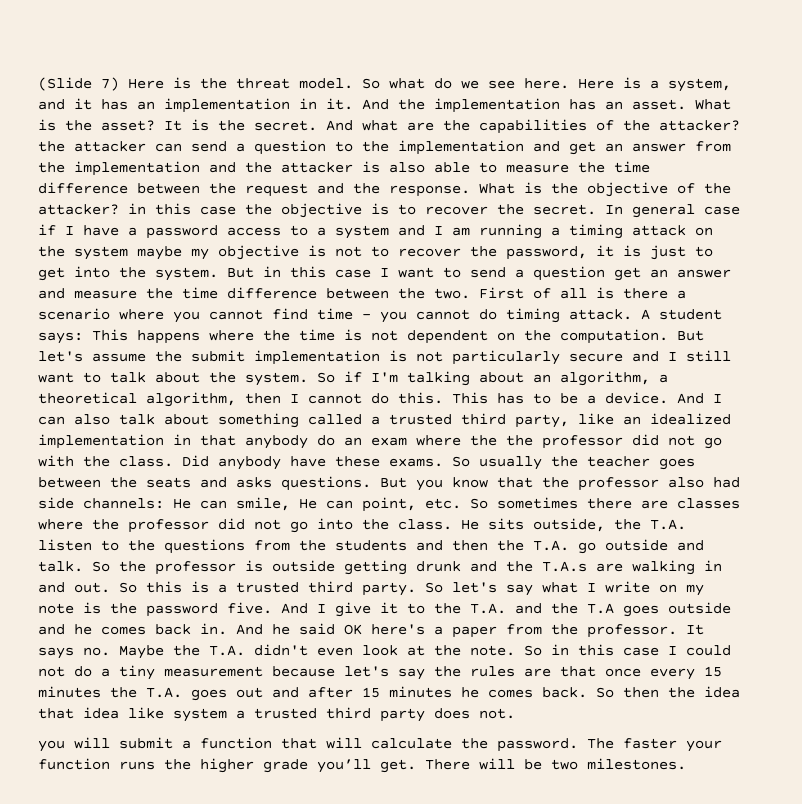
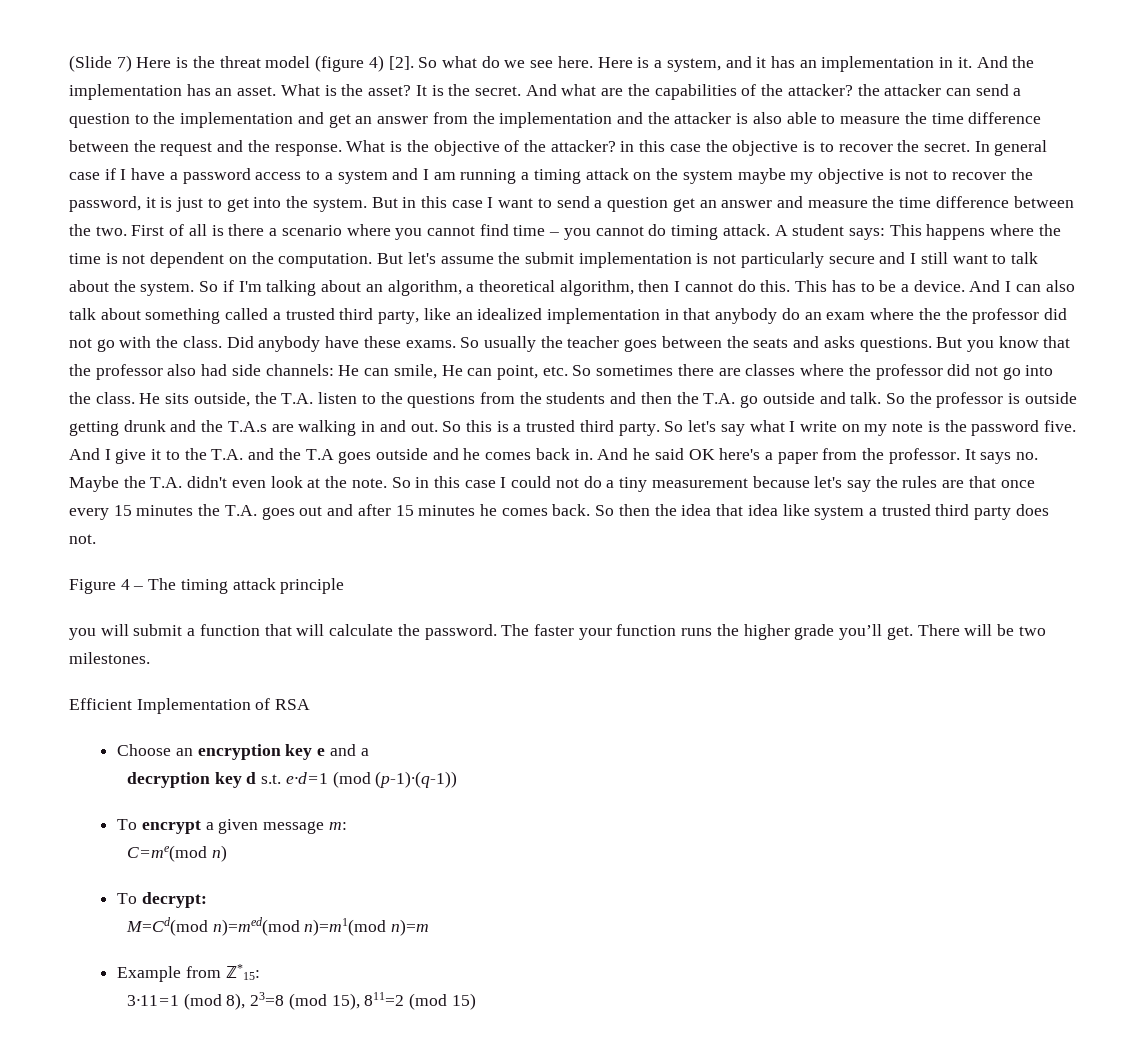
[299,78,353,89] model. -> [265,55,414,72] model (figure 4) [2].
(515, 713) none -> [69,578,345,594] // Figure 4 – The timing attack principle
(686, 764) none -> [69,698,311,714] [117,744,369,760] [126,771,458,788] [117,819,347,834] [126,845,227,862] [117,892,207,908] [125,917,430,936] [117,964,260,982] [126,992,476,1010] // Efficient Implementation of RSA // Choose an encryption key e and a // decryption key d s.t. e∙d=1 (mod (p-1)∙(q-1)) // To encrypt a given message m: // C=me(mod n) // To decrypt: // M=Cd(mod n)=med(mod n)=m1(mod n)=m // Example from ℤ*15: // 3∙11=1 (mod 8), 23=8 (mod 15), 811=2 (mod 15)

